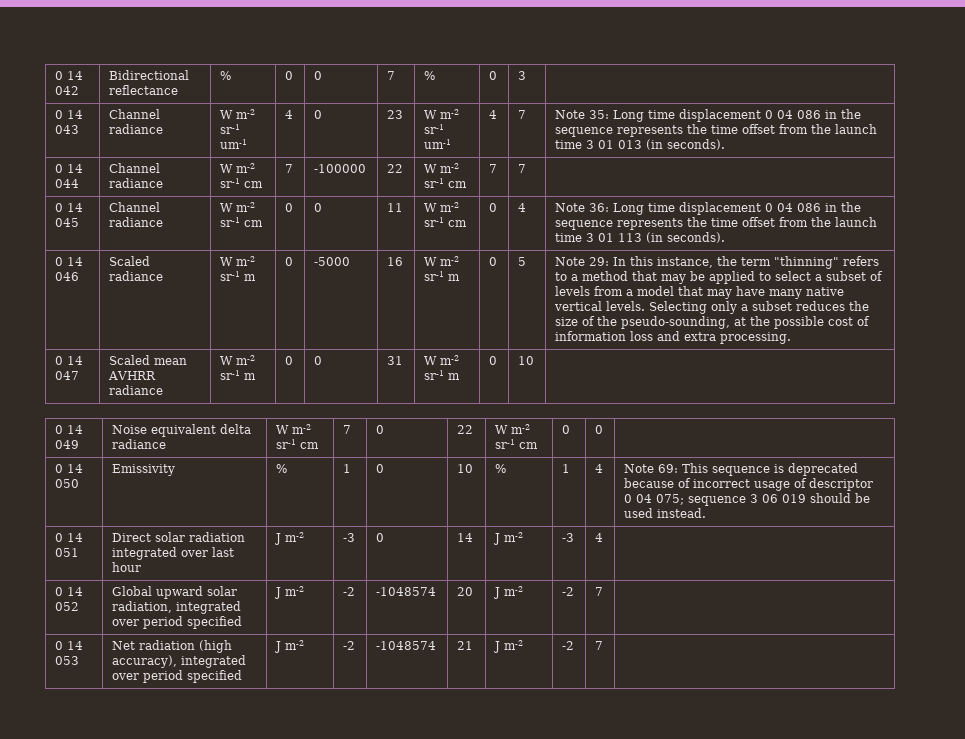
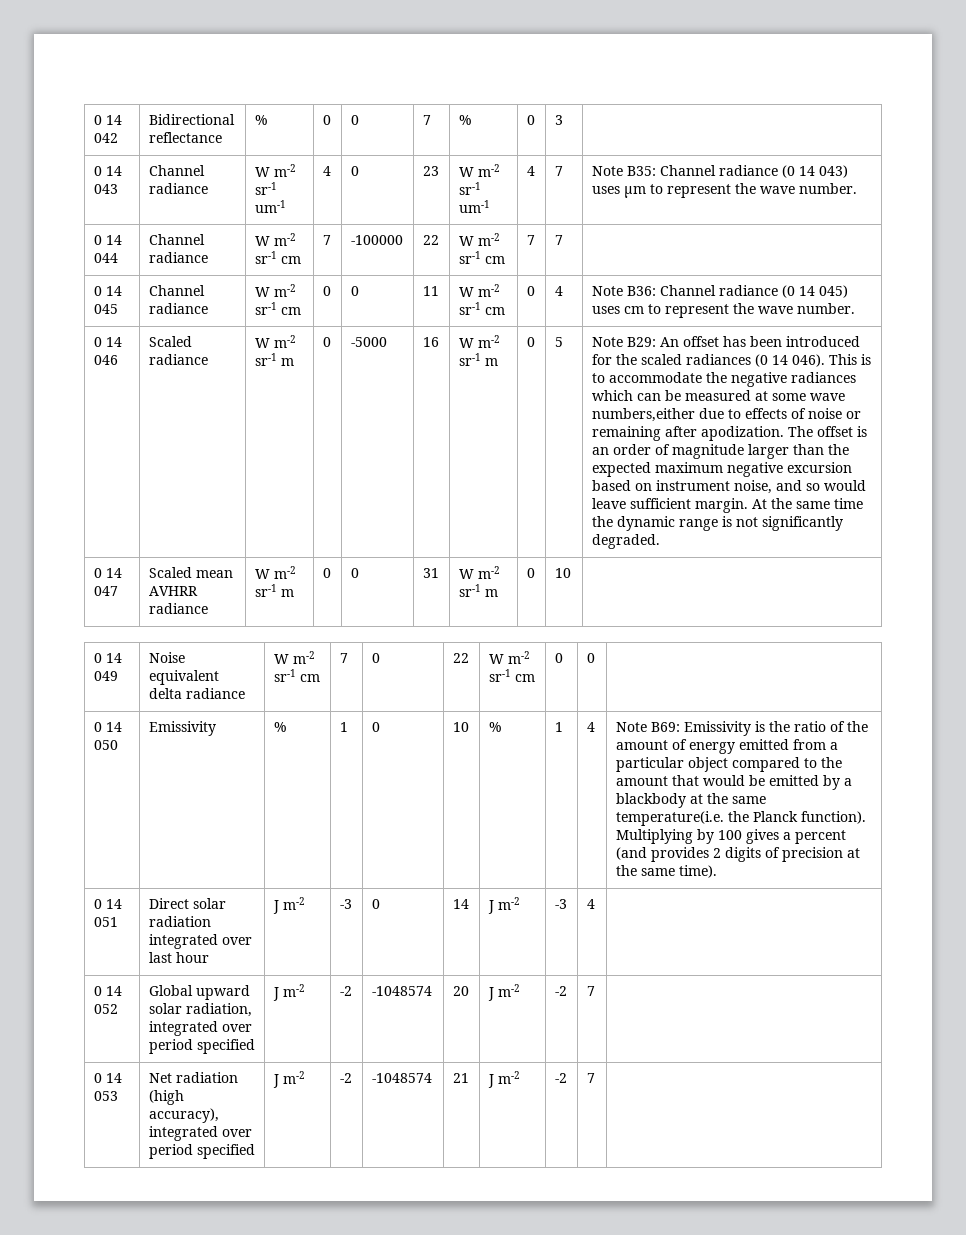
[589,109,862,122] [555,124,878,137] [555,139,726,150] 35: Long time displacement 0 04 086 in the sequence represents the time offset from the launch time 3 01 013 (in seconds). -> [626,165,848,178] [591,183,857,198] B35: Channel radiance (0 14 043) uses μm to represent the wave number.
[589,202,862,215] [555,217,878,230] [555,232,726,243] 36: Long time displacement 0 04 086 in the sequence represents the time offset from the launch time 3 01 113 (in seconds). -> [626,285,848,298] [591,303,855,318] B36: Channel radiance (0 14 045) uses cm to represent the wave number.
[589,256,880,269] [555,271,884,284] [555,286,845,299] [554,301,870,314] [555,316,871,329] [555,331,792,344] 29: In this instance, the term "thinning" refers to a method that may be applied to select a subset of levels from a model that may have many native vertical levels. Selecting only a subset reduces the size of the pseudo-sounding, at the possible cost of information loss and extra processing. -> [626,336,860,347] [591,354,871,367] [591,372,856,387] [591,390,845,401] [591,408,861,422] [591,426,867,441] [591,444,849,459] [591,462,852,477] [591,480,866,494] [591,498,863,513] [591,516,843,531] [591,534,660,549] B29: An offset has been introduced for the scaled radiances (0 14 046). This is to accommodate the negative radiances which can be measured at some wave numbers,either due to effects of noise or remaining after apodization. The offset is an order of magnitude larger than the expected maximum negative excursion based on instrument noise, and so would leave sufficient margin. At the same time the dynamic range is not significantly degraded.
[658,463,859,476] [624,478,874,491] [624,493,871,506] [624,508,707,518] 69: This sequence is deprecated because of incorrect usage of descriptor 0 04 075; sequence 3 06 019 should be used instead. -> [650,721,868,736] [615,739,838,754] [615,757,842,772] [615,775,852,790] [615,793,766,808] [615,811,866,826] [615,829,846,844] [615,847,860,862] [615,865,717,878] B69: Emissivity is the ratio of the amount of energy emitted from a particular object compared to the amount that would be emitted by a blackbody at the same temperature(i.e. the Planck function). Multiplying by 100 gives a percent (and provides 2 digits of precision at the same time).

